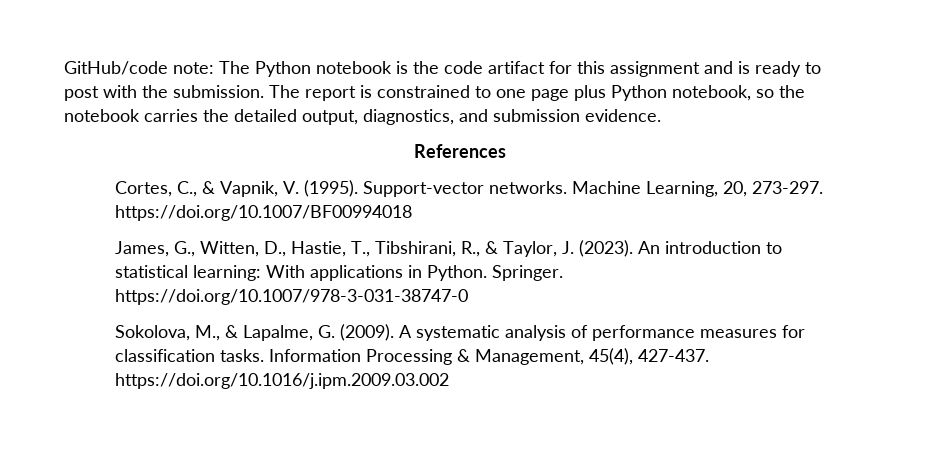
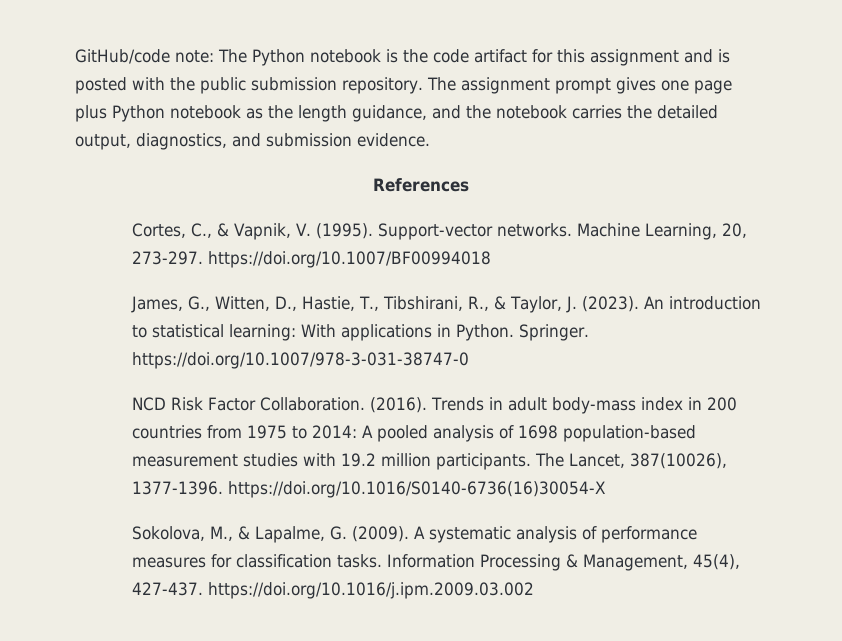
[755,61,821,77] [64,85,774,101] ready to post with the submission. The report is constrained to one page plus Python notebook, so -> [75,77,732,94] [75,105,461,122] posted with the public submission repository. The assignment prompt gives one page plus Python notebook as the length guidance, and
(468, 297) none -> [132,397,738,414] [132,425,697,442] [132,453,728,470] [132,481,606,498] // NCD Risk Factor Collaboration. (2016). Trends in adult body-mass index in 200 countries from 1975 to 2014: A pooled analysis of 1698 population-based measurement studies with 19.2 million participants. The Lancet, 387(10026), 1377-1396. https://doi.org/10.1016/S0140-6736(16)30054-X

